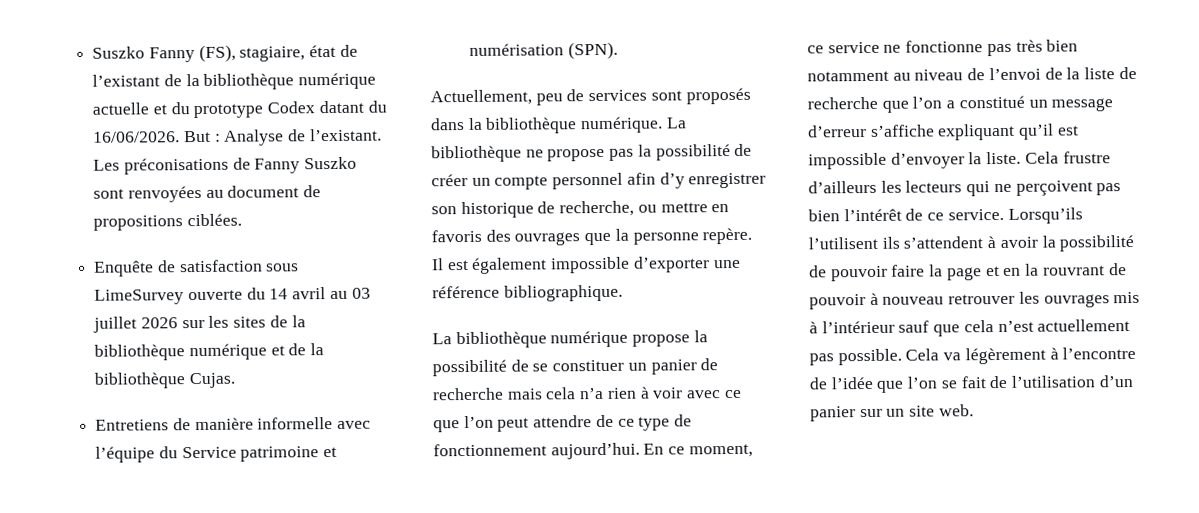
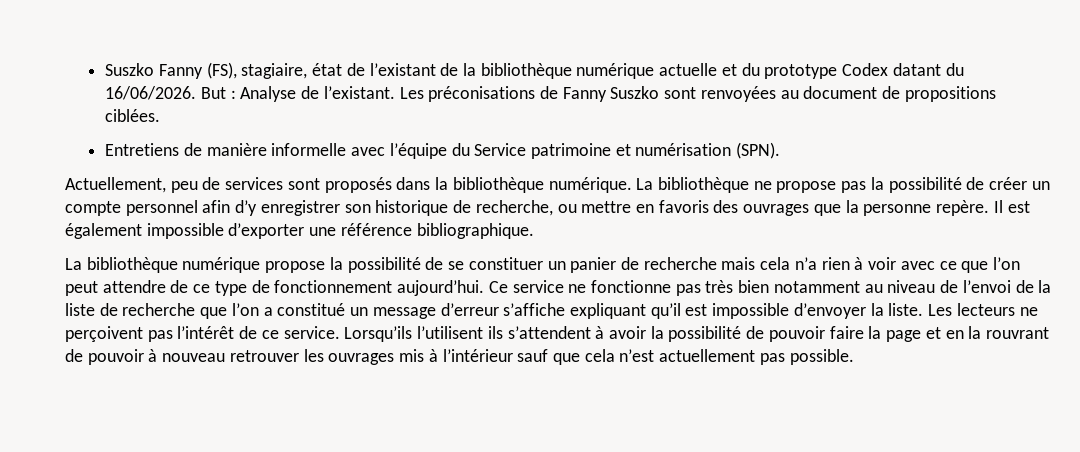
[94,259,300,277] [94,287,371,305] [93,315,306,333] [94,343,325,361] [94,372,235,389] // Enquête de satisfaction sous LimeSurvey ouverte du 14 avril au 03 juillet 2026 sur les sites de la bibliothèque numérique et de la bibliothèque Cujas. -> (161, 115) none
[643,443,753,458] [807,45,824,54] En ce moment, ce -> [488,281,508,293] Ce
[1024,151,1111,164] [808,180,991,197] Cela frustre d’ailleurs les lecteurs qui -> [928,303,1015,316] Les lecteurs
[808,209,840,222] bien -> (173, 336) none
[905,346,1137,365] [809,375,1133,393] [810,404,974,422] Cela va légèrement à l’encontre de l’idée que l’on se fait de l’utilisation d’un panier sur un site web. -> (854, 357) none

